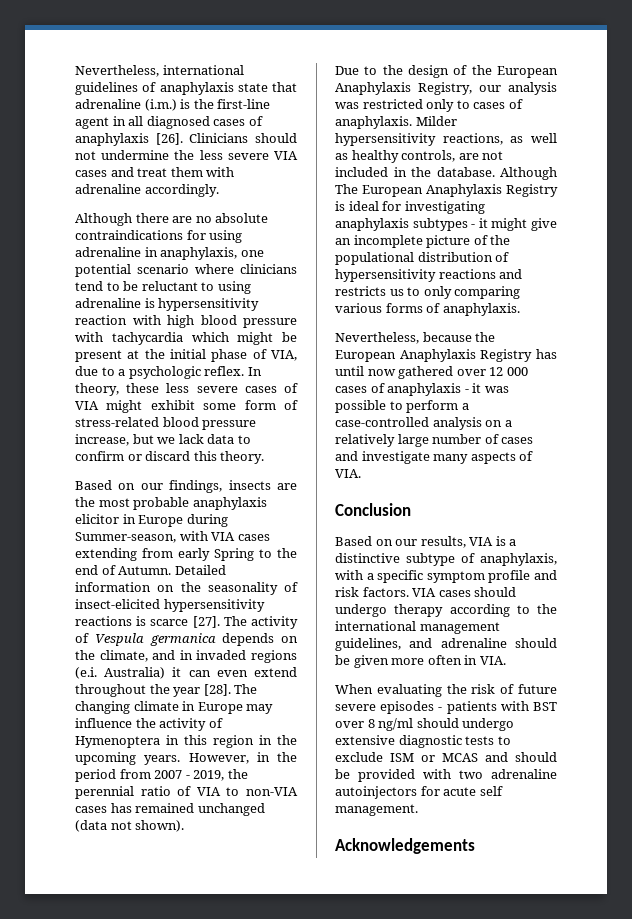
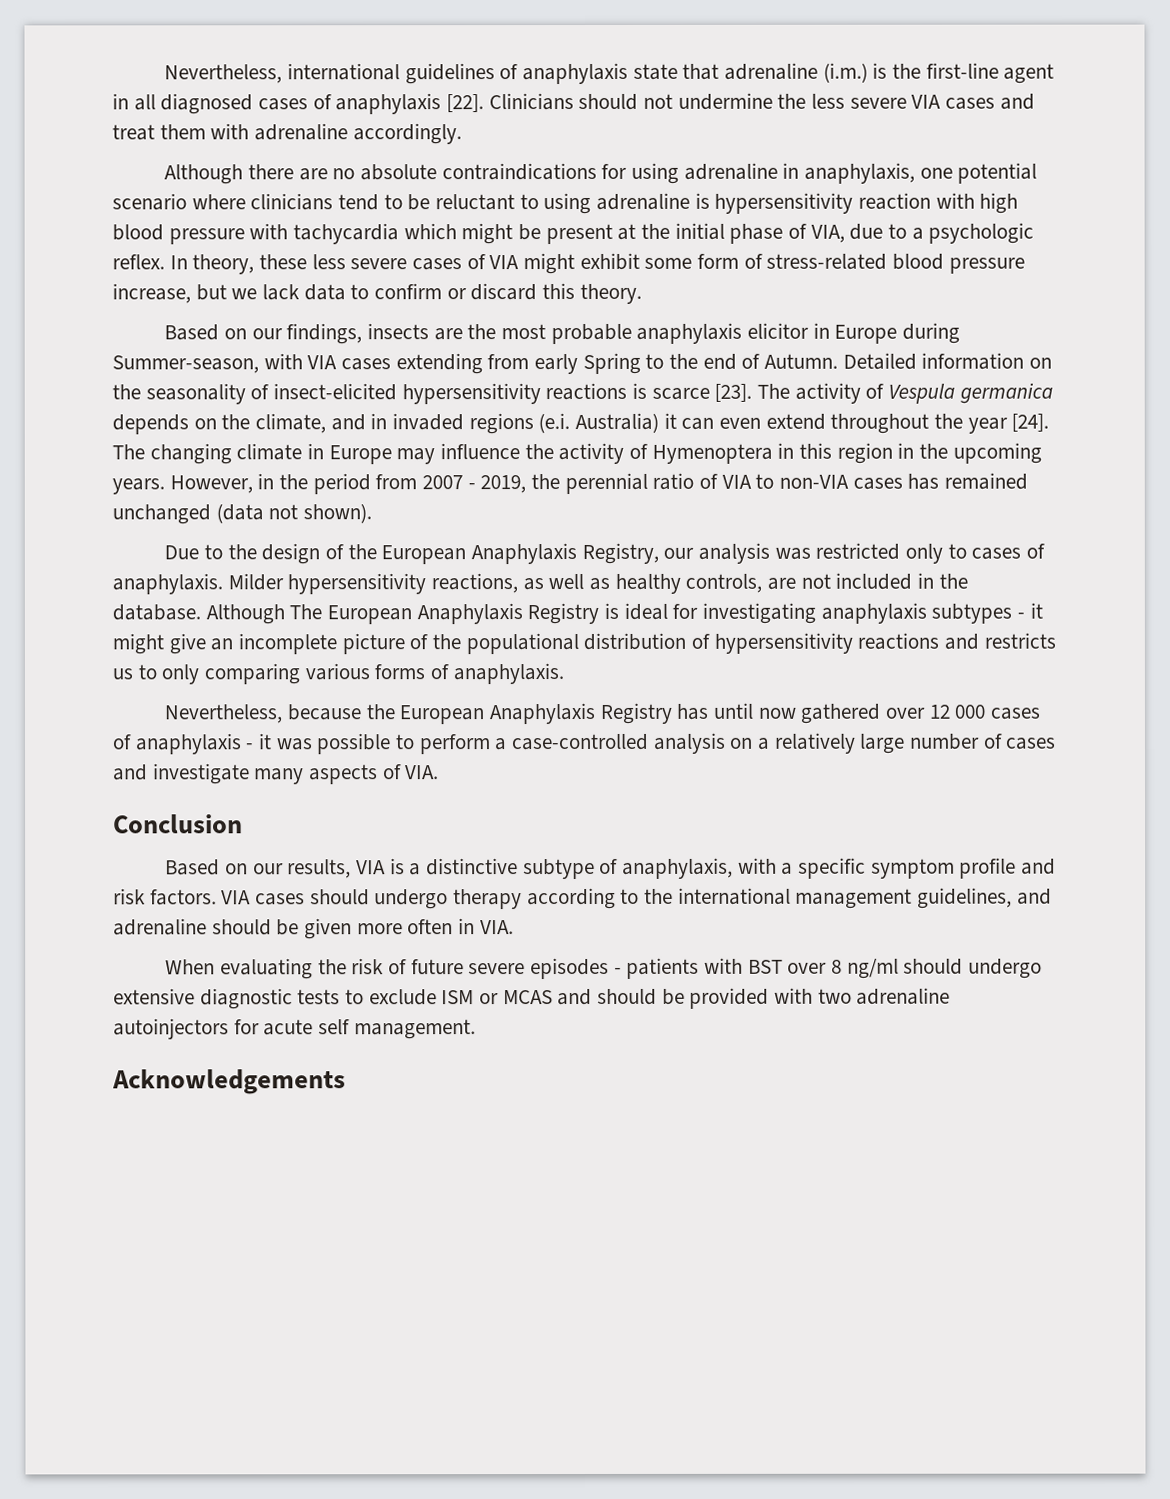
[155,133,183,145] [26]. -> [446,94,485,113] [22].
[192,616,220,628] [27]. -> [714,383,753,402] [23].
[203,684,231,696] [28]. -> [1011,413,1050,432] [24].

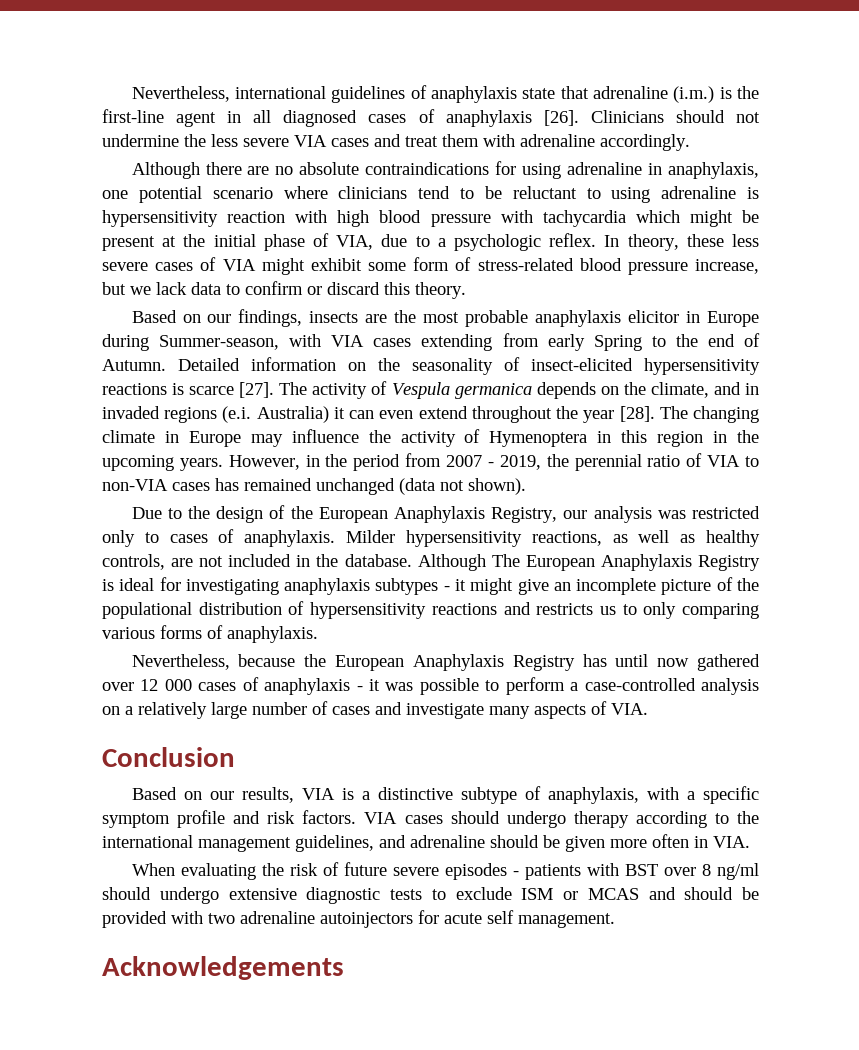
[446,94,485,113] [22]. -> [543,110,579,126] [26].
[714,383,753,402] [23]. -> [239,382,275,398] [27].
[1011,413,1050,432] [24]. -> [619,406,655,422] [28].

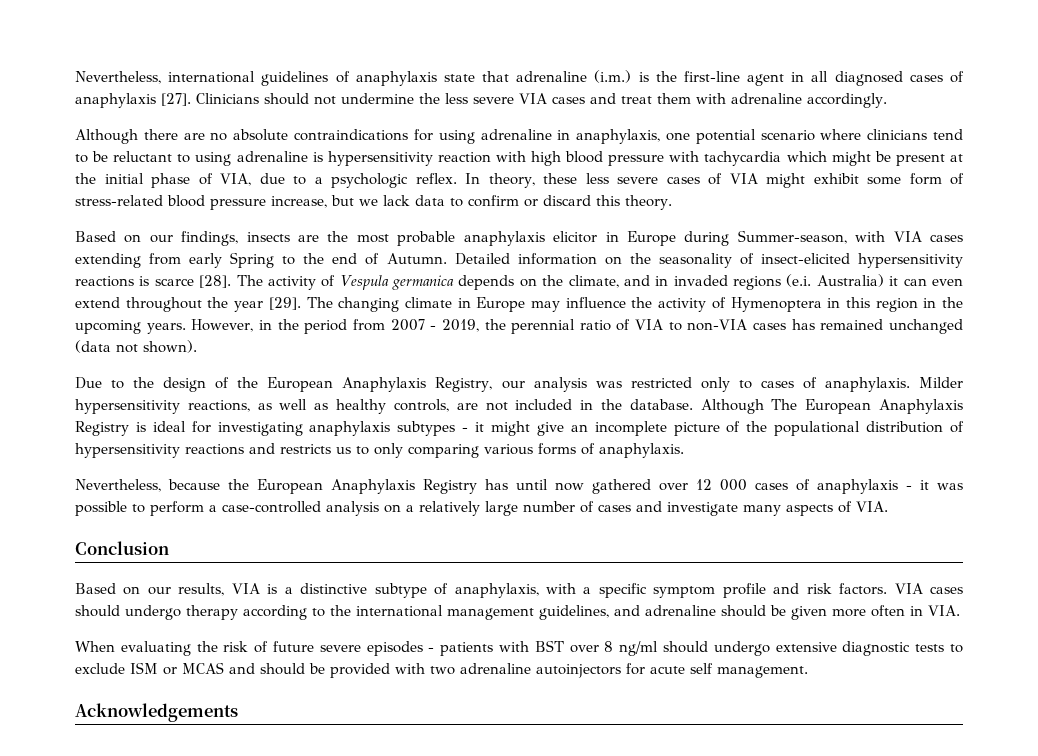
[543,110,579,126] [26]. -> [161,93,191,106] [27].
[239,382,275,398] [27]. -> [199,275,232,288] [28].
[619,406,655,422] [28]. -> [268,297,301,310] [29].

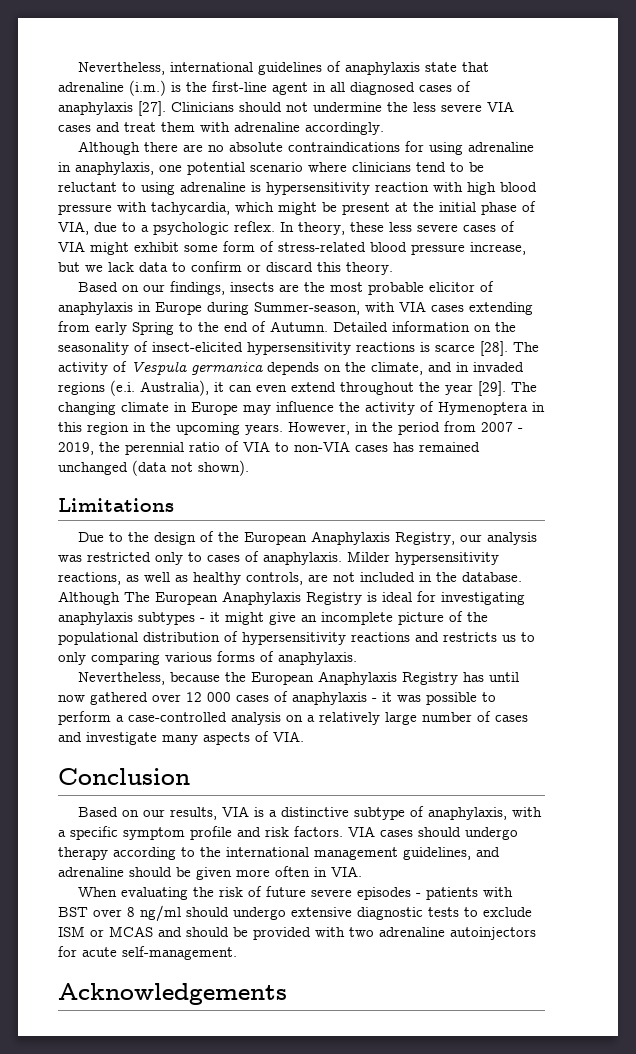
[704,151,782,166] tachycardia -> [151,202,230,215] tachycardia,
[463,231,598,246] anaphylaxis elicitor -> [428,281,494,292] [58,302,133,315] elicitor of anaphylaxis
[816,274,884,287] Australia) -> [140,380,209,396] Australia),
(197, 346) none -> [58,498,174,512] // Limitations
[690,663,808,678] self management. -> [122,946,237,960] self-management.

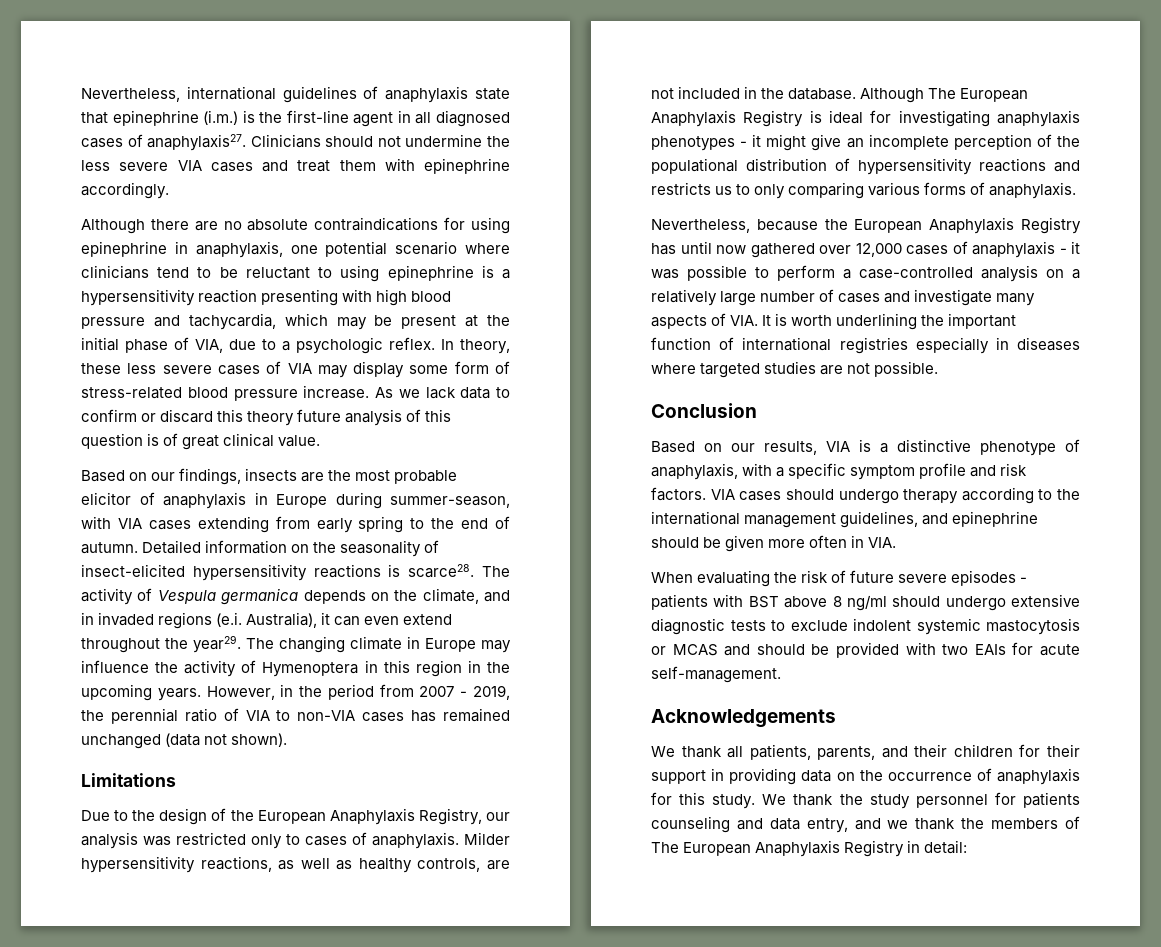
[58,82,124,92] adrenaline -> [112,110,199,126] epinephrine
[58,101,166,116] anaphylaxis [27]. -> [147,134,247,151] anaphylaxis27.
[234,122,300,132] adrenaline -> [424,158,510,174] epinephrine
[467,142,534,152] adrenaline -> [81,241,167,257] epinephrine
[180,182,261,192] adrenaline is -> [387,265,511,281] epinephrine is a
(429, 187) none -> [261,289,339,306] presenting
[117,202,147,212] with -> [153,315,180,327] and
[278,202,317,215] might -> [336,317,367,330] may
[90,242,179,255] might exhibit -> [317,361,405,378] may display
[470,242,526,255] [58,262,80,272] increase, but -> [303,385,393,399] increase. As
[346,262,393,275] theory. -> [247,409,452,426] [81,433,321,450] theory future analysis of this question is of great clinical value.
[254,302,360,315] Summer-season, -> [390,496,510,508] summer-season,
[132,322,174,335] Spring -> [358,516,404,533] spring
[270,321,328,332] Autumn. -> [81,542,138,554] autumn.
[435,341,508,356] scarce [28]. -> [408,564,475,578] scarce28.
[445,381,506,396] year [29]. -> [193,635,241,653] year29.
[138,612,195,625] subtypes -> [651,136,735,151] phenotypes
[398,612,444,625] picture -> [953,134,1032,150] perception
[186,692,231,702] 12 000 -> [855,243,902,257] 12,000
(304, 736) none -> [762,313,1017,330] [651,337,1080,354] [651,361,939,378] It is worth underlining the important function of international registries especially in diseases where targeted studies are not possible.
[353,807,405,820] subtype -> [980,441,1056,456] phenotype
[58,867,124,877] adrenaline -> [952,511,1039,527] epinephrine
[93,909,122,917] over -> [784,596,828,608] above
[58,926,85,937] ISM -> [853,618,1080,635] indolent systemic mastocytosis
[379,927,536,940] adrenaline autoinjectors -> [974,644,1006,655] EAIs
(287, 994) none -> [651,744,1080,760] [651,768,1080,785] [651,792,1080,809] [651,816,1080,833] [651,840,968,857] // We thank all patients, parents, and their children for their support in providing data on the occurrence of anaphylaxis for this study. We thank the study personnel for patients counseling and data entry, and we thank the members of The European Anaphylaxis Registry in detail:

